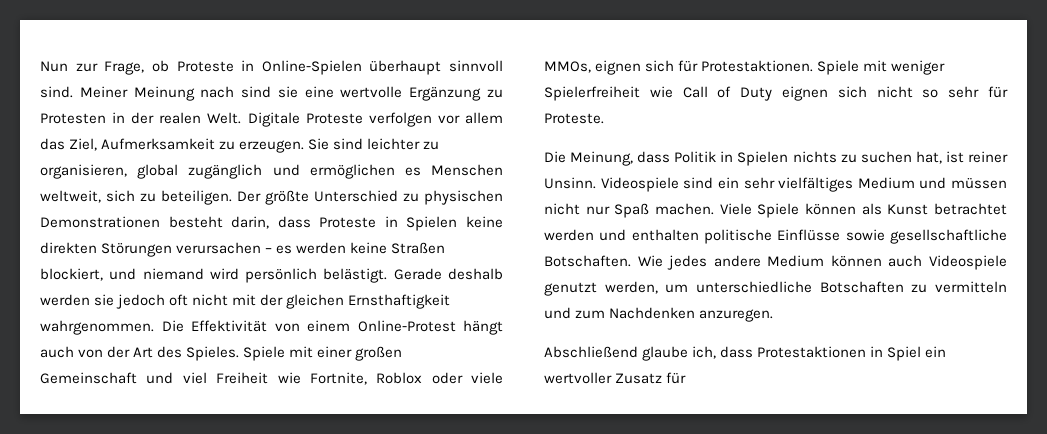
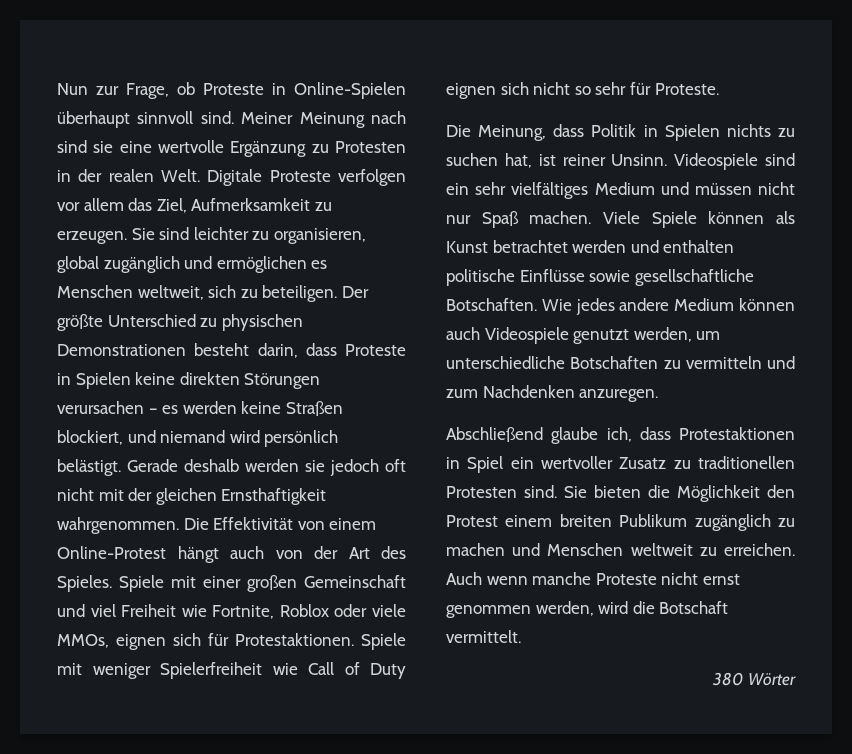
[666,372,687,384] für -> [673,456,795,469] [446,485,795,502] [446,514,795,531] [446,543,795,556] [446,572,740,585] [446,601,729,618] [446,630,521,643] [712,672,796,686] zu traditionellen Protesten sind. Sie bieten die Möglichkeit den Protest einem breiten Publikum zugänglich zu machen und Menschen weltweit zu erreichen. Auch wenn manche Proteste nicht ernst genommen werden, wird die Botschaft vermittelt. // 380 Wörter

